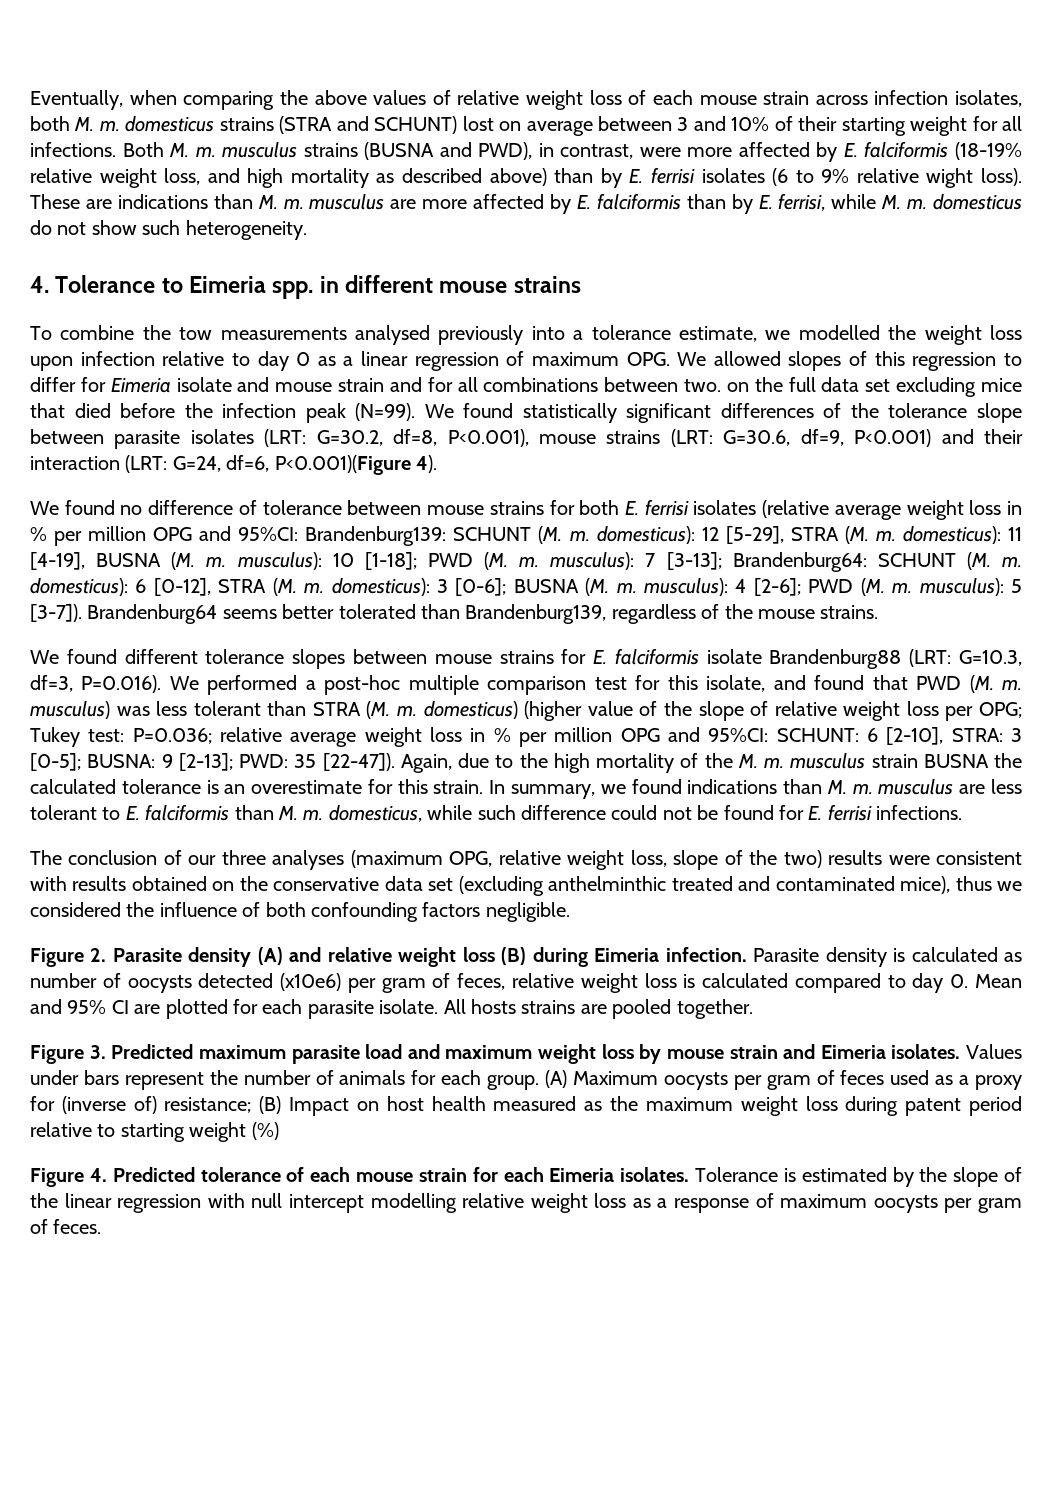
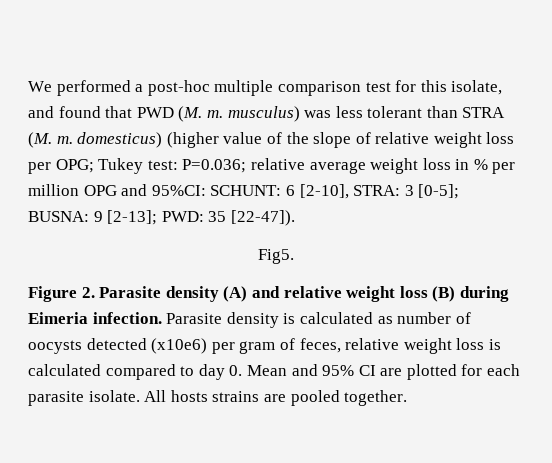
[30,90,1022,110] [30,116,1023,136] [30,142,1022,162] [30,168,1022,188] [30,194,1022,214] [30,220,307,240] [30,275,581,299] [30,325,1022,345] [30,351,1023,371] [30,377,1023,397] [30,403,1022,423] [30,429,1023,449] [30,455,437,475] [30,500,1022,520] [30,526,1022,546] [30,552,1022,572] [30,578,1023,596] [30,604,879,624] [30,649,1023,669] [30,675,162,693] Eventually, when comparing the above values of relative weight loss of each mouse strain across infection isolates, both M. m. domesticus strains (STRA and SCHUNT) lost on average between 3 and 10% of their starting weight for all infections. Both M. m. musculus strains (BUSNA and PWD), in contrast, were more affected by E. falciformis (18-19% relative weight loss, and high mortality as described above) than by E. ferrisi isolates (6 to 9% relative wight loss). These are indications than M. m. musculus are more affected by E. falciformis than by E. ferrisi, while M. m. domesticus do not show such heterogeneity. // 4. Tolerance to Eimeria spp. in different mouse strains // To combine the tow measurements analysed previously into a tolerance estimate, we modelled the weight loss upon infection relative to day 0 as a linear regression of maximum OPG. We allowed slopes of this regression to differ for Eimeria isolate and mouse strain and for all combinations between two. on the full data set excluding mice that died before the infection peak (N=99). We found statistically significant differences of the tolerance slope between parasite isolates (LRT: G=30.2, df=8, P<0.001), mouse strains (LRT: G=30.6, df=9, P<0.001) and their interaction (LRT: G=24, df=6, P<0.001)(Figure 4). // We found no difference of tolerance between mouse strains for both E. ferrisi isolates (relative average weight loss in % per million OPG and 95%CI: Brandenburg139: SCHUNT (M. m. domesticus): 12 [5-29], STRA (M. m. domesticus): 11 [4-19], BUSNA (M. m. musculus): 10 [1-18]; PWD (M. m. musculus): 7 [3-13]; Brandenburg64: SCHUNT (M. m. domesticus): 6 [0-12], STRA (M. m. domesticus): 3 [0-6]; BUSNA (M. m. musculus): 4 [2-6]; PWD (M. m. musculus): 5 [3-7]). Brandenburg64 seems better tolerated than Brandenburg139, regardless of the mouse strains. // We found different tolerance slopes between mouse strains for E. falciformis isolate Brandenburg88 (LRT: G=10.3, df=3, P=0.016). -> (28, 86) none
[400,753,1022,773] [30,779,1023,799] [30,805,963,822] [30,850,1023,870] [30,876,1023,896] [30,902,570,922] Again, due to the high mortality of the M. m. musculus strain BUSNA the calculated tolerance is an overestimate for this strain. In summary, we found indications than M. m. musculus are less tolerant to E. falciformis than M. m. domesticus, while such difference could not be found for E. ferrisi infections. // The conclusion of our three analyses (maximum OPG, relative weight loss, slope of the two) results were consistent with results obtained on the conservative data set (excluding anthelminthic treated and contaminated mice), thus we considered the influence of both confounding factors negligible. -> [258,249,294,264] // Fig5.
[30,1044,1023,1064] [30,1070,1022,1090] [30,1096,1023,1116] [30,1122,279,1142] [30,1167,1023,1187] [30,1193,1023,1213] [30,1219,102,1234] // Figure 3. Predicted maximum parasite load and maximum weight loss by mouse strain and Eimeria isolates. Values under bars represent the number of animals for each group. (A) Maximum oocysts per gram of feces used as a proxy for (inverse of) resistance; (B) Impact on host health measured as the maximum weight loss during patent period relative to starting weight (%) // Figure 4. Predicted tolerance of each mouse strain for each Eimeria isolates. Tolerance is estimated by the slope of the linear regression with null intercept modelling relative weight loss as a response of maximum oocysts per gram of feces. -> (408, 398) none

